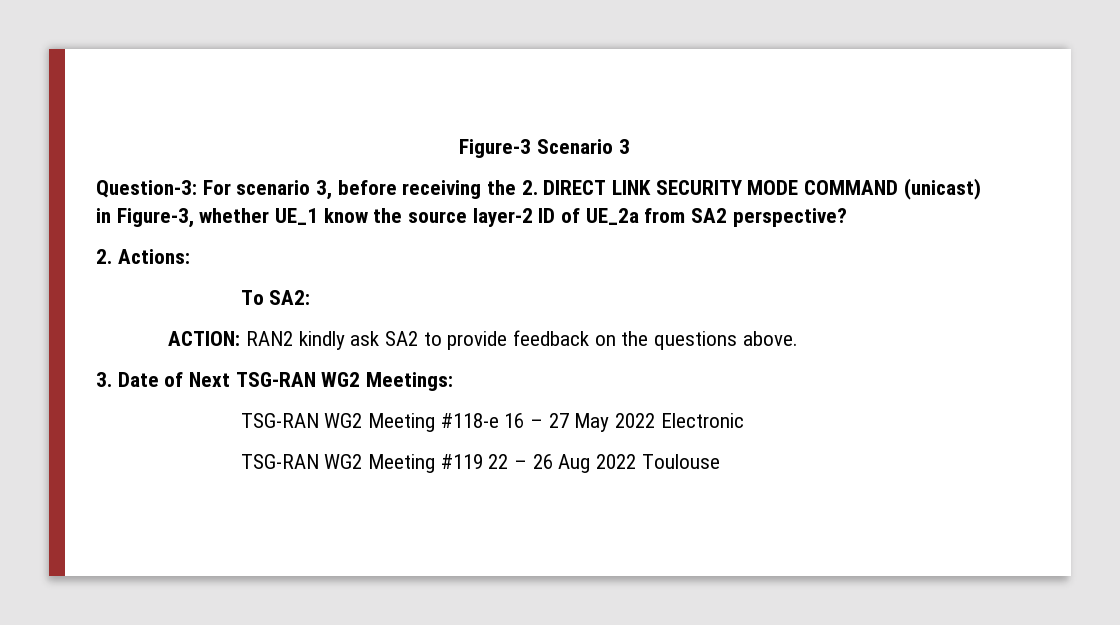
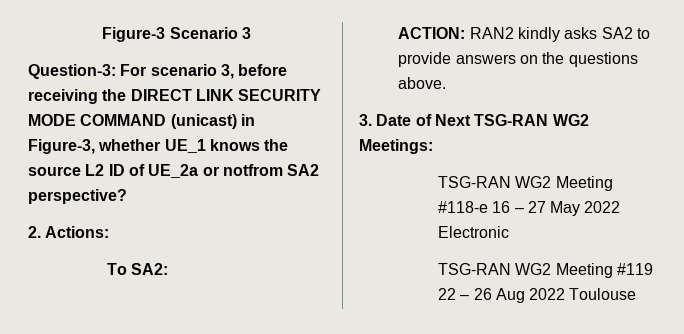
[521,180,538,195] 2. -> (127, 95) none
[323,208,368,223] know -> [209,139,260,151] knows
[472,208,533,227] layer-2 -> [85,164,105,176] L2
[644,208,686,223] from -> [202,164,283,176] or notfrom
[350,331,380,346] ask -> [564,27,598,39] asks
[512,330,589,346] feedback -> [455,54,516,64] answers

